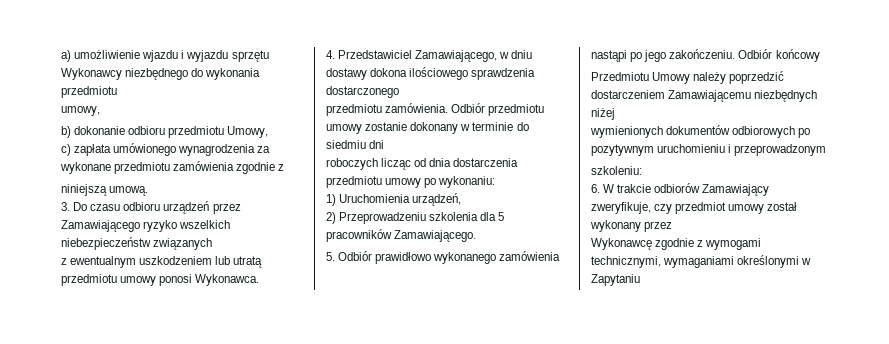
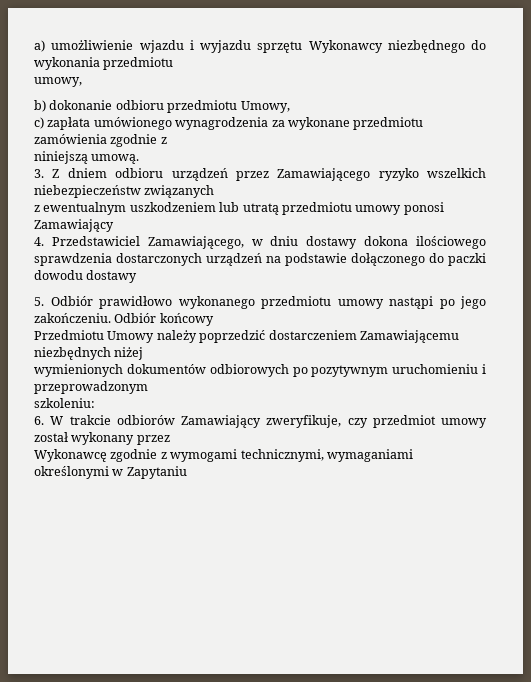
[73,202,121,211] Do czasu -> [52,168,107,178] Z dniem
[195,274,260,286] Wykonawca. -> [34,219,114,232] Zamawiający
[326,86,399,98] [326,103,545,116] [326,122,529,134] [326,140,385,149] [326,158,519,170] [326,176,496,188] [326,193,462,206] [326,212,505,224] [326,229,477,242] dostarczonego // przedmiotu zamówienia. Odbiór przedmiotu umowy zostanie dokonany w terminie do siedmiu dni // roboczych licząc od dnia dostarczenia przedmiotu umowy po wykonaniu: // 1) Uruchomienia urządzeń, // 2) Przeprowadzeniu szkolenia dla 5 pracowników Zamawiającego. -> [116,253,486,266] [34,270,138,283] dostarczonych urządzeń na podstawie dołączonego do paczki dowodu dostawy
[499,251,561,261] zamówienia -> [261,296,384,309] przedmiotu umowy

